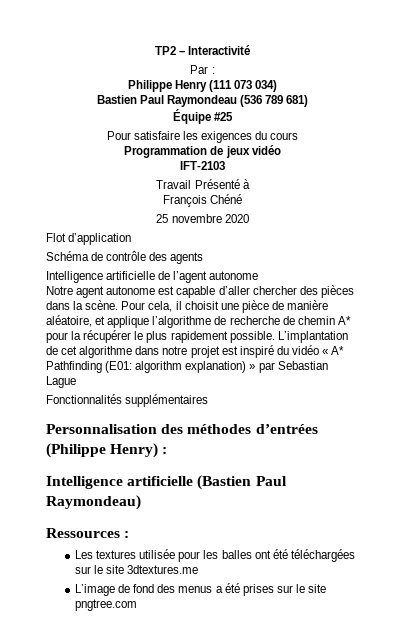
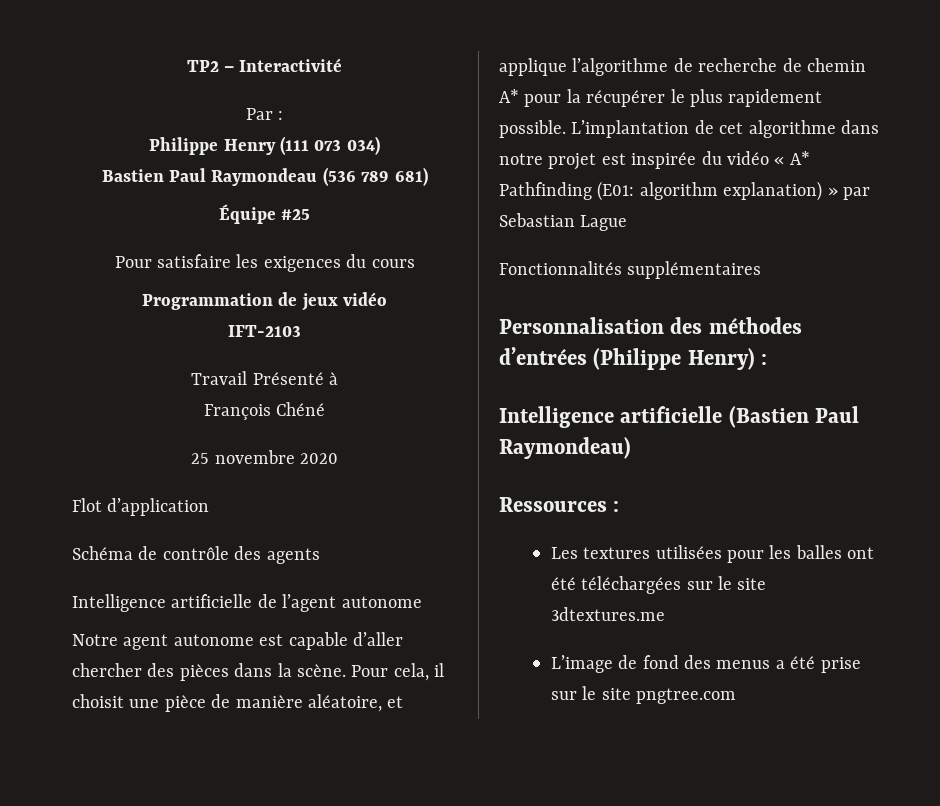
[239,345,274,358] inspiré -> [631,152,697,169] inspirée
[139,549,176,559] utilisée -> [655,545,722,559] utilisées
[242,584,274,596] prises -> [820,657,861,673] prise

